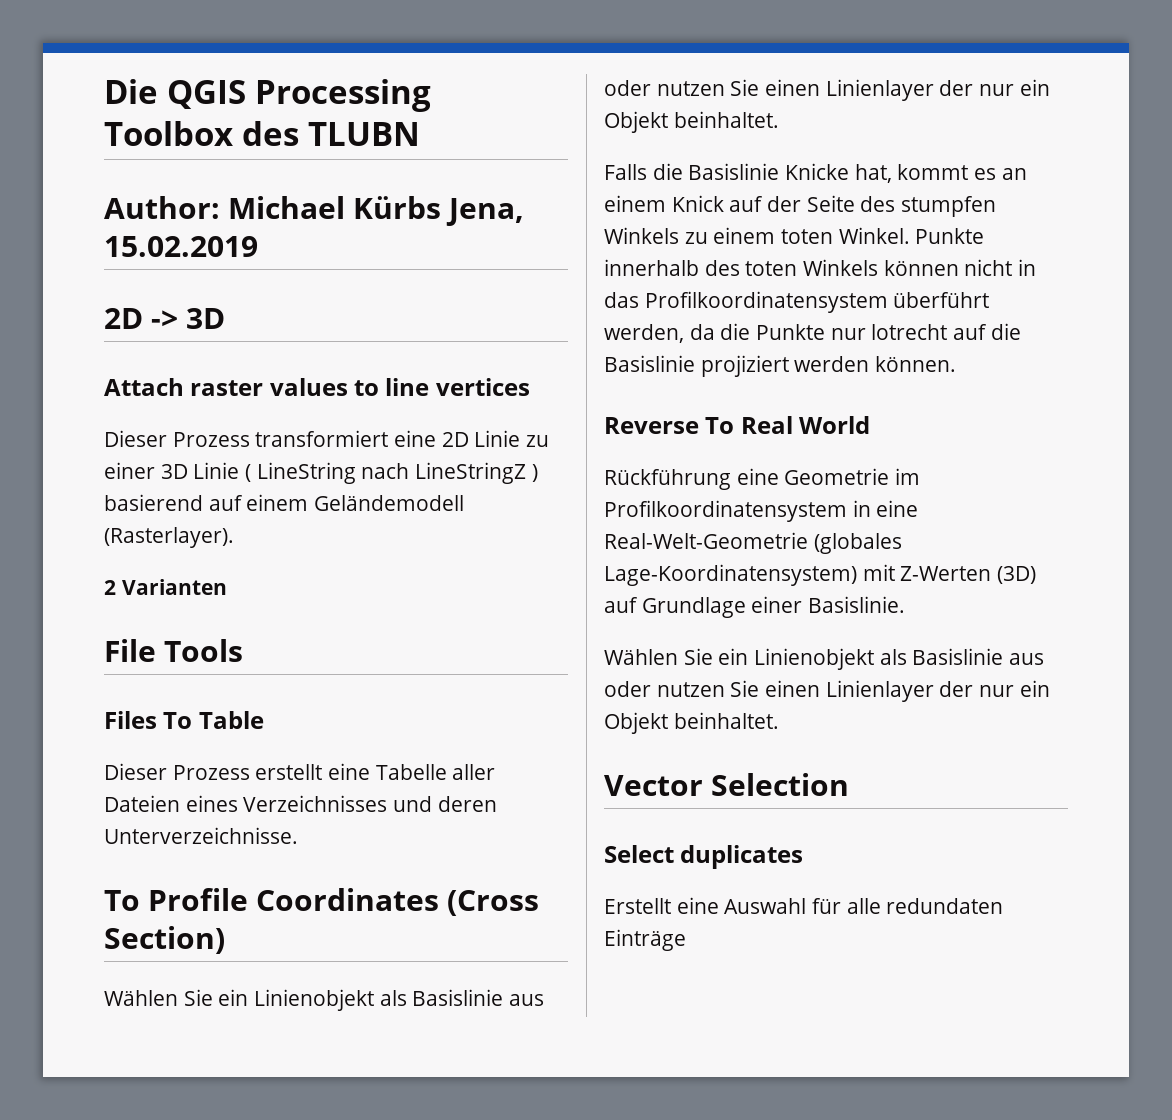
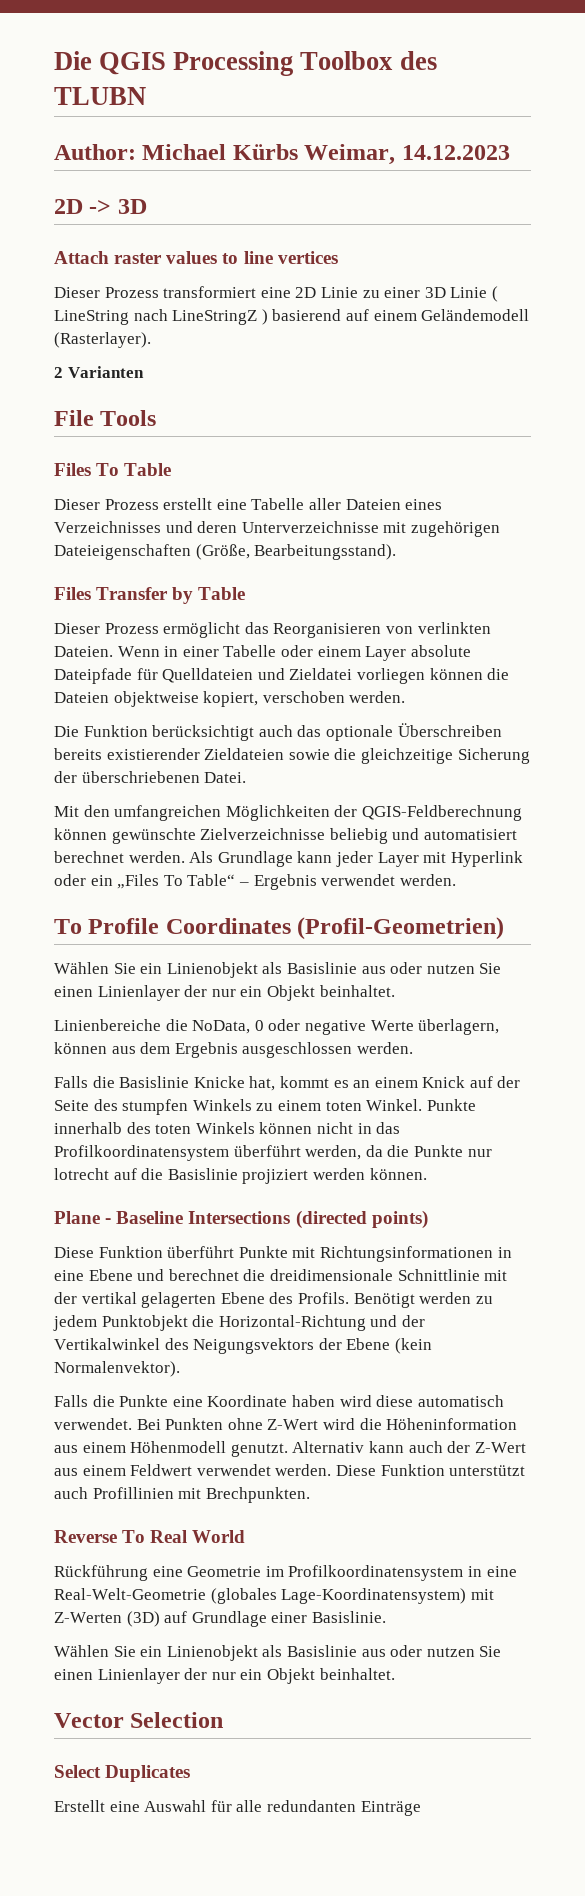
[446,198,524,226] [104,236,258,257] Jena, 15.02.2019 -> [304,144,510,165] Weimar, 14.12.2023
[104,827,298,844] Unterverzeichnisse. -> [241,521,500,537] [54,544,397,560] [54,587,246,604] [54,622,491,638] [54,645,471,661] [54,668,510,684] [54,691,406,707] [54,723,502,741] [54,748,530,764] [54,771,247,783] [54,805,522,821] [54,828,517,844] [54,851,523,867] [54,874,456,890] Unterverzeichnisse mit zugehörigen Dateieigenschaften (Größe, Bearbeitungsstand). // Files Transfer by Table // Dieser Prozess ermöglicht das Reorganisieren von verlinkten Dateien. Wenn in einer Tabelle oder einem Layer absolute Dateipfade für Quelldateien und Zieldatei vorliegen können die Dateien objektweise kopiert, verschoben werden. // Die Funktion berücksichtigt auch das optionale Überschreiben bereits existierender Zieldateien sowie die gleichzeitige Sicherung der überschriebenen Datei. // Mit den umfangreichen Möglichkeiten der QGIS-Feldberechnung können gewünschte Zielverzeichnisse beliebig und automatisiert berechnet werden. Als Grundlage kann jeder Layer mit Hyperlink oder ein „Files To Table“ – Ergebnis verwendet werden.
[446,890,539,916] [104,926,225,954] (Cross Section) -> [297,917,505,940] (Profil-Geometrien)
(779, 119) none -> [54,1019,500,1035] [54,1042,413,1058] // Linienbereiche die NoData, 0 oder negative Werte überlagern, können aus dem Ergebnis ausgeschlossen werden.
(957, 364) none -> [54,1210,428,1229] [54,1246,512,1262] [54,1269,508,1281] [54,1292,493,1308] [53,1315,425,1331] [54,1338,432,1354] [54,1361,180,1377] [54,1395,504,1407] [54,1418,518,1430] [54,1441,526,1457] [54,1464,526,1476] [54,1487,310,1503] // Plane - Baseline Intersections (directed points) // Diese Funktion überführt Punkte mit Richtungsinformationen in eine Ebene und berechnet die dreidimensionale Schnittlinie mit der vertikal gelagerten Ebene des Profils. Benötigt werden zu jedem Punktobjekt die Horizontal-Richtung und der Vertikalwinkel des Neigungsvektors der Ebene (kein Normalenvektor). // Falls die Punkte eine Koordinate haben wird diese automatisch verwendet. Bei Punkten ohne Z-Wert wird die Höheninformation aus einem Höhenmodell genutzt. Alternativ kann auch der Z-Wert aus einem Feldwert verwendet werden. Diese Funktion unterstützt auch Profillinien mit Brechpunkten.
[680,845,804,869] duplicates -> [105,1765,191,1782] Duplicates
[886,898,1004,914] redundaten -> [266,1800,356,1812] redundanten

